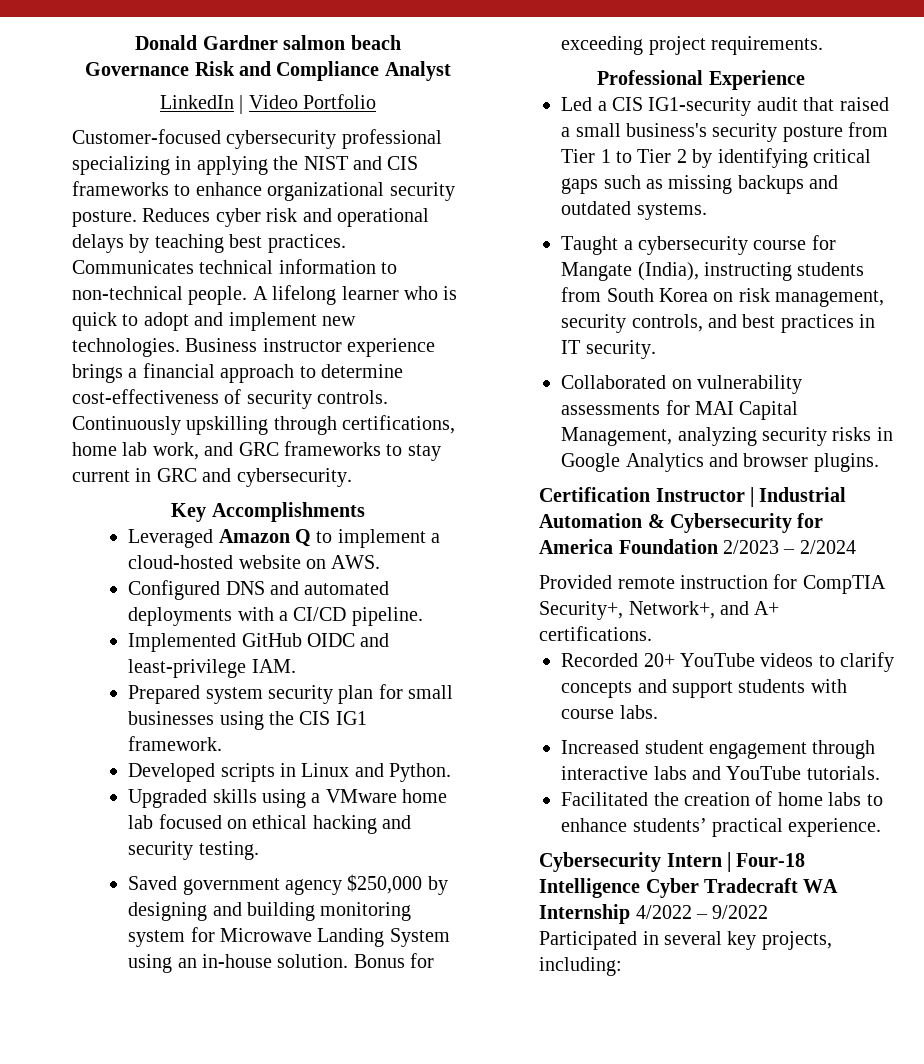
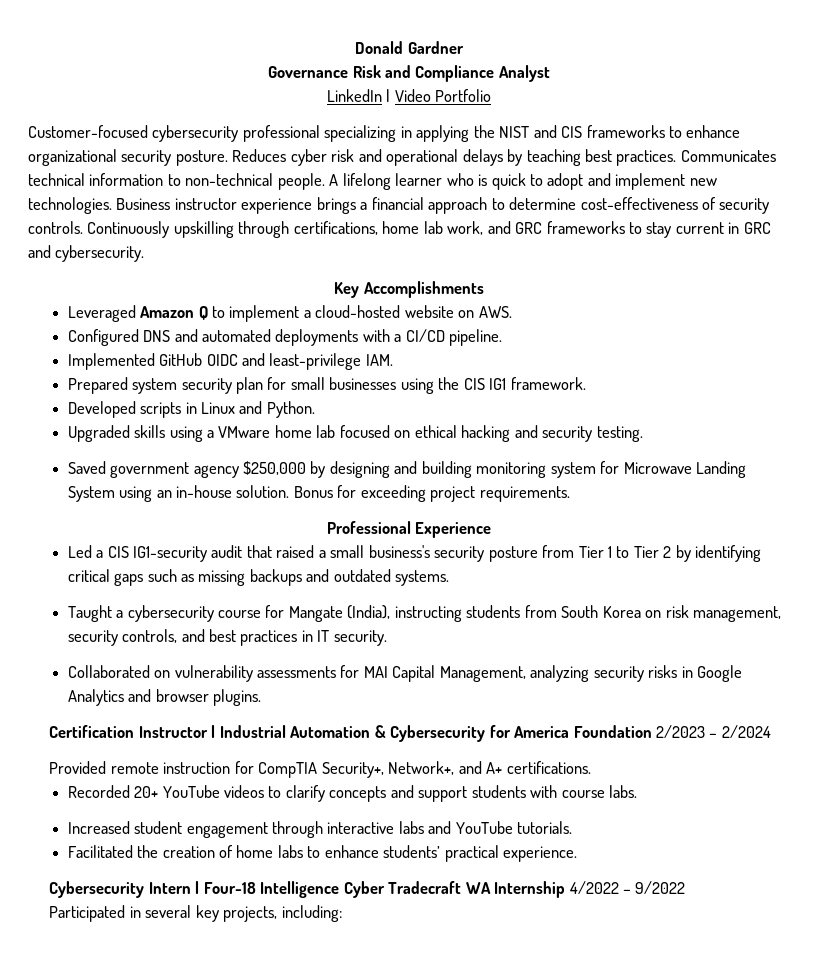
[283,35,401,50] salmon beach -> (464, 47) none

